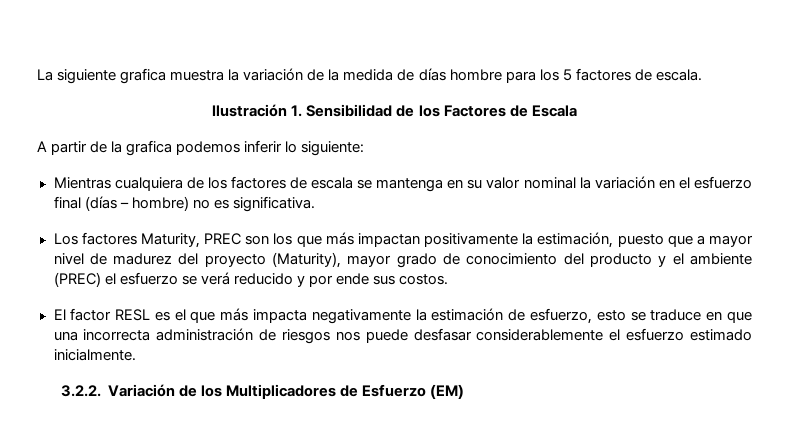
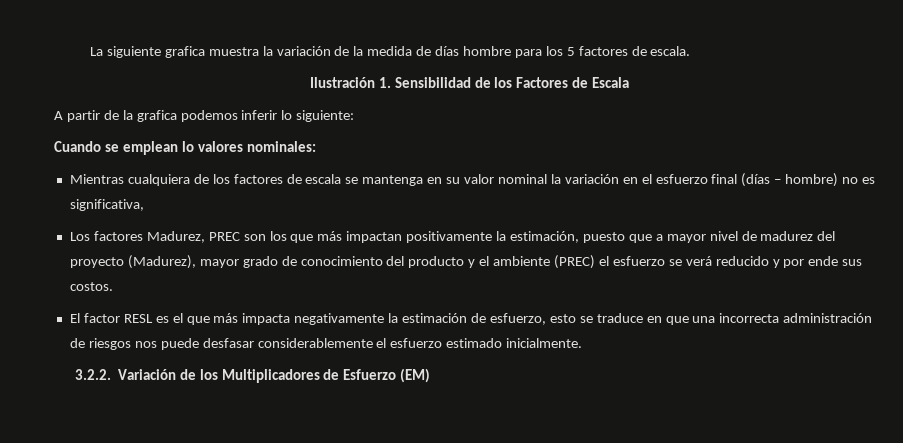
(365, 148) none -> [54,141,316,155] // Cuando se emplean lo valores nominales:
[232,196,315,212] significativa. -> [69,199,144,211] significativa,
[140,233,200,248] Maturity, -> [146,231,205,243] Madurez,
[272,252,342,268] (Maturity), -> [127,255,196,269] (Madurez),

